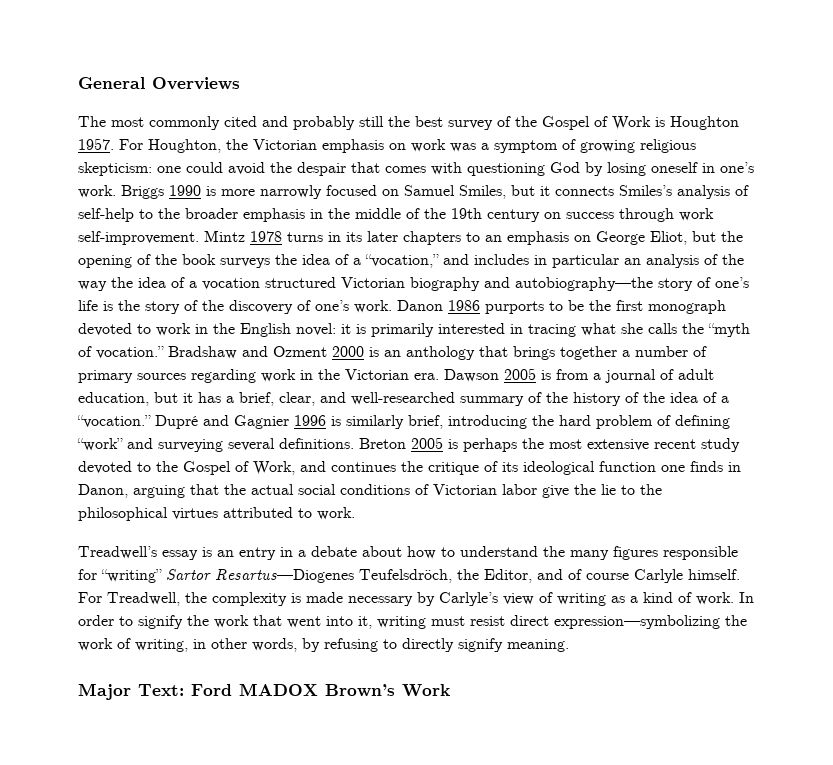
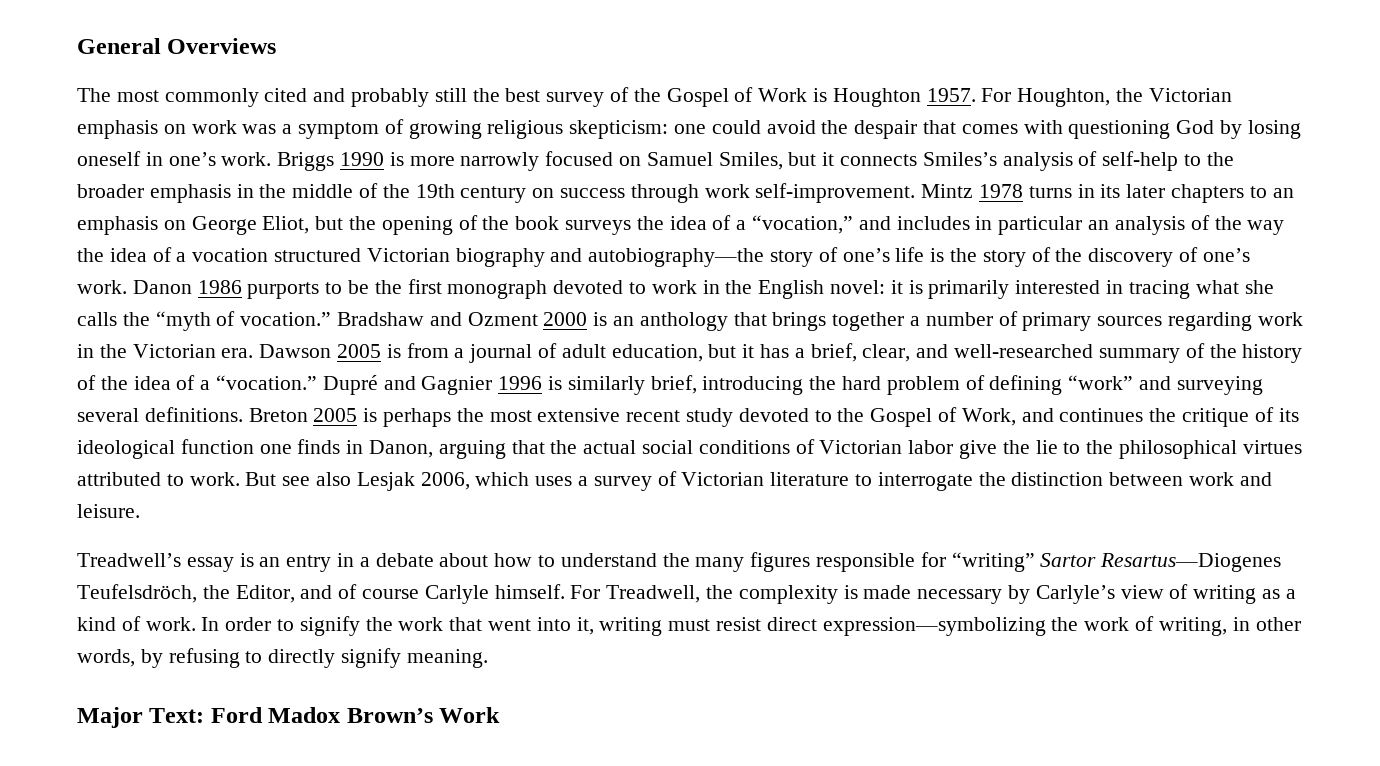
(355, 513) none -> [245,471,1272,491] [77,504,140,518] But see also Lesjak 2006, which uses a survey of Victorian literature to interrogate the distinction between work and leisure.
[239,683,318,696] MADOX -> [268,707,341,723] Madox

